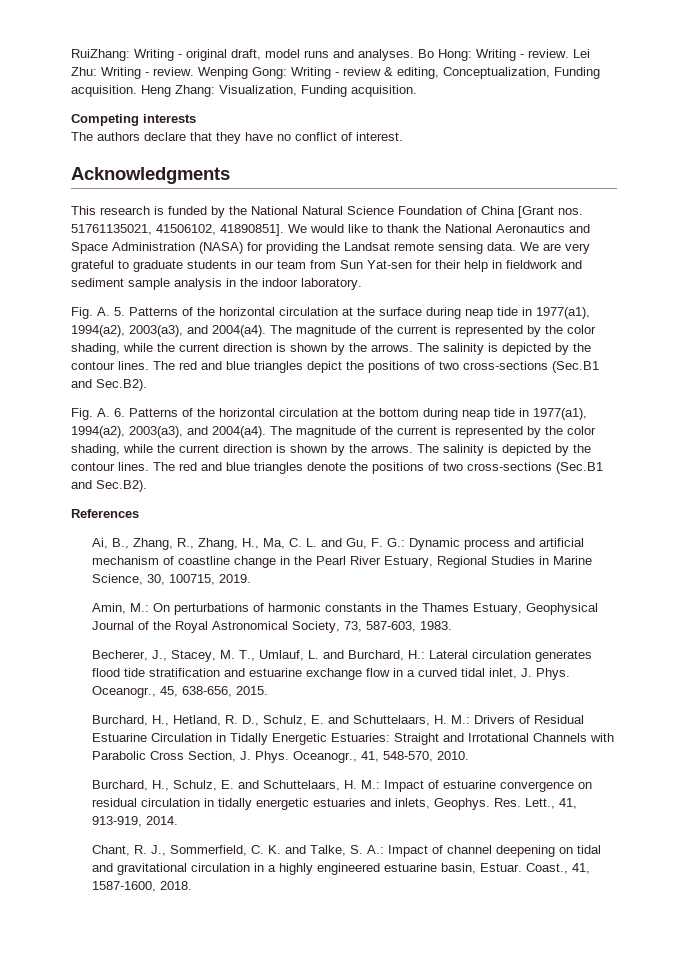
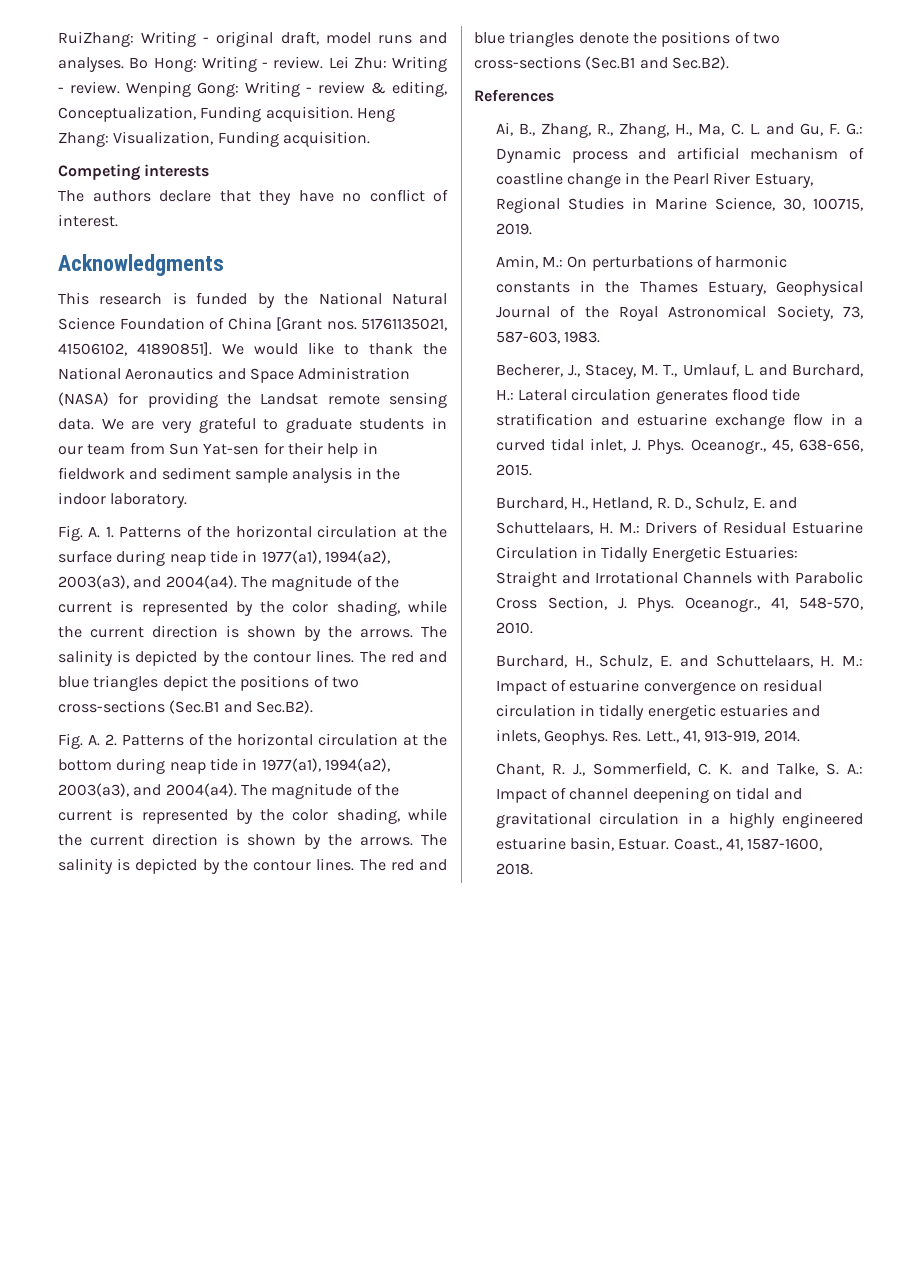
[114,307,125,316] 5. -> [105,526,114,538] 1.
[114,408,125,417] 6. -> [105,734,117,746] 2.

